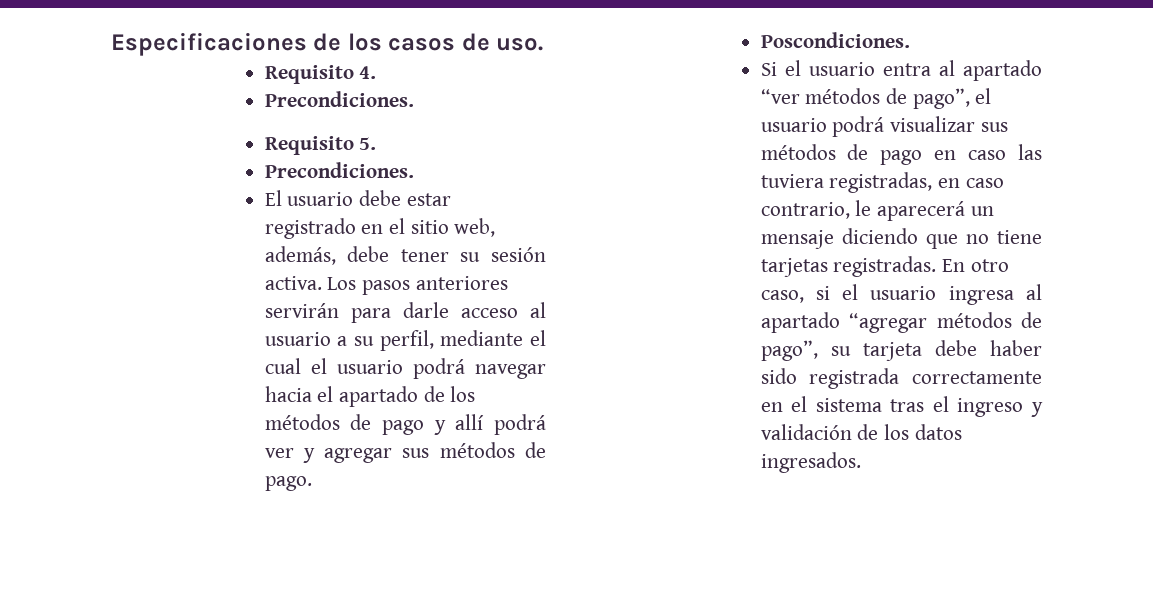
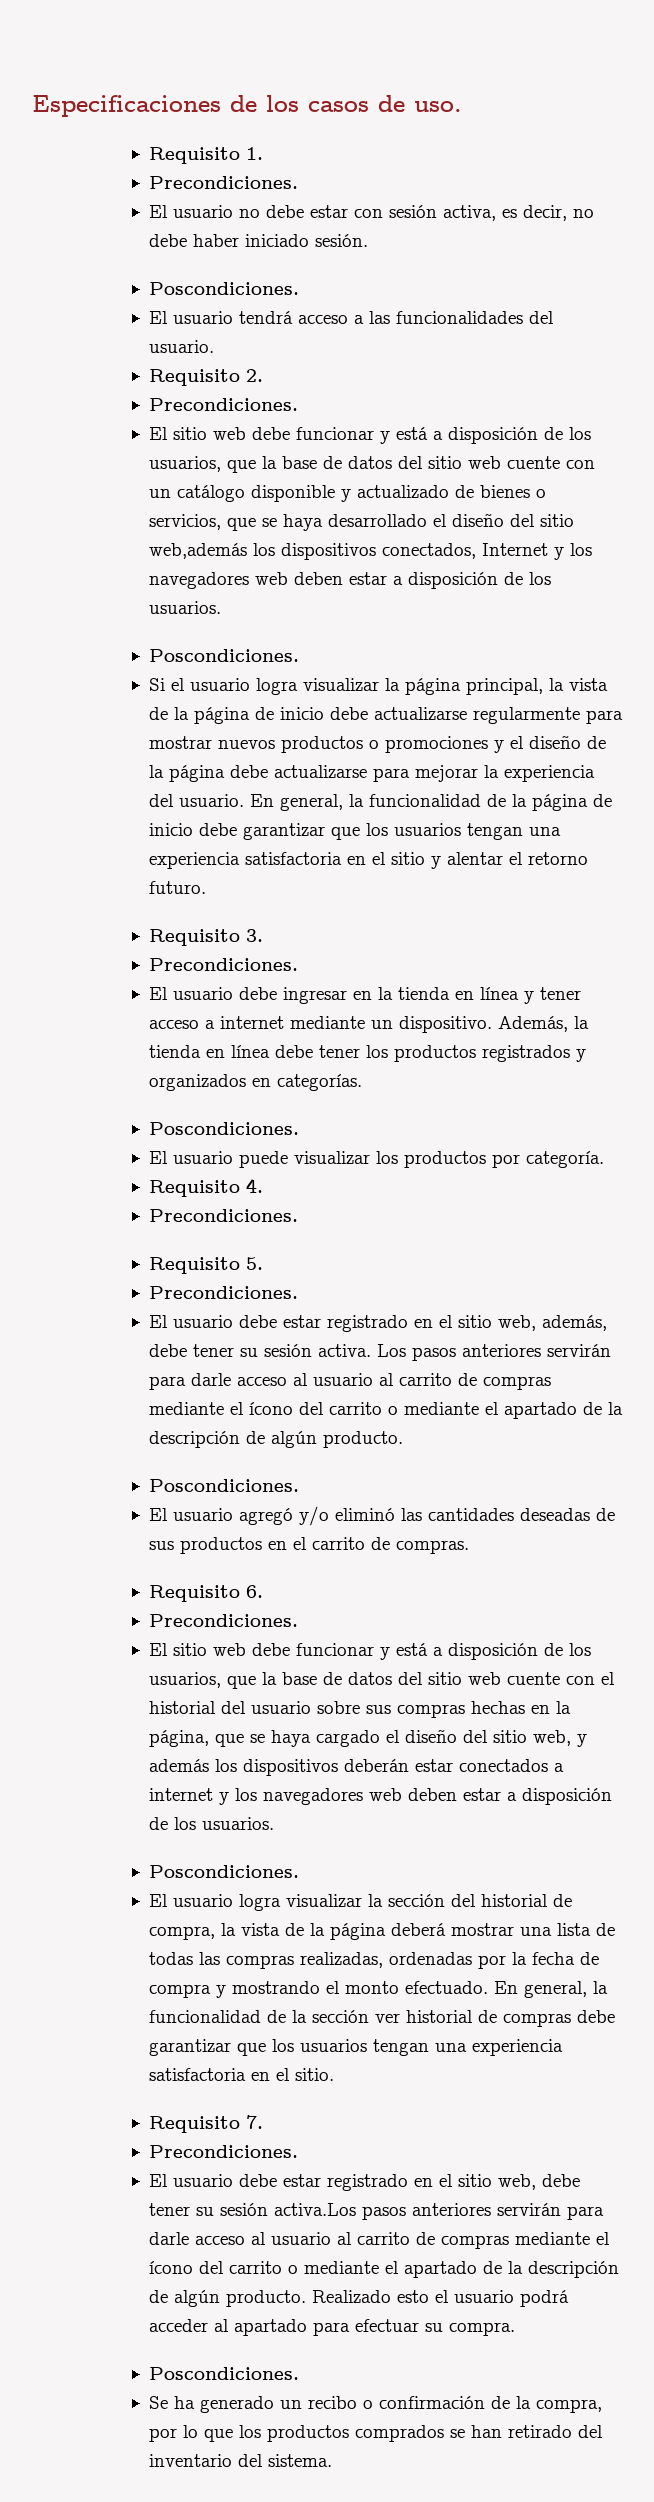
(544, 44) none -> [148,147,263,164] [148,176,298,189] [148,205,594,221] [148,234,368,247] [148,282,299,295] [148,311,554,324] [148,340,214,353] [148,369,263,386] [148,398,298,411] [148,427,591,444] [148,456,595,473] [148,485,546,502] [148,513,574,531] [148,543,592,560] [148,572,551,589] [148,601,221,614] [148,649,299,662] [148,678,608,695] [148,707,623,724] [148,735,606,753] [148,765,595,782] [148,794,612,811] [148,823,561,840] [148,852,588,869] [148,881,206,894] [148,929,263,946] [148,958,298,971] [148,987,581,1004] [148,1016,589,1033] [148,1045,586,1062] [148,1074,362,1091] [148,1122,299,1135] [148,1151,604,1168] // Requisito 1. // Precondiciones. // El usuario no debe estar con sesión activa, es decir, no debe haber iniciado sesión. // Poscondiciones. // El usuario tendrá acceso a las funcionalidades del usuario. // Requisito 2. // Precondiciones. // El sitio web debe funcionar y está a disposición de los usuarios, que la base de datos del sitio web cuente con un catálogo disponible y actualizado de bienes o servicios, que se haya desarrollado el diseño del sitio web,además los dispositivos conectados, Internet y los navegadores web deben estar a disposición de los usuarios. // Poscondiciones. // Si el usuario logra visualizar la página principal, la vista de la página de inicio debe actualizarse regularmente para mostrar nuevos productos o promociones y el diseño de la página debe actualizarse para mejorar la experiencia del usuario. En general, la funcionalidad de la página de inicio debe garantizar que los usuarios tengan una experiencia satisfactoria en el sitio y alentar el retorno futuro. // Requisito 3. // Precondiciones. // El usuario debe ingresar en la tienda en línea y tener acceso a internet mediante un dispositivo. Además, la tienda en línea debe tener los productos registrados y organizados en categorías. // Poscondiciones. // El usuario puede visualizar los productos por categoría.
[337,330,546,351] [264,358,546,379] [264,386,476,407] [264,414,546,435] [264,442,546,463] [264,476,312,491] [760,32,910,48] [760,60,1042,81] [760,88,992,109] [760,116,1008,137] [760,144,1042,165] [760,172,1004,193] [760,200,994,221] [760,228,1042,249] [760,256,1009,277] [760,284,1042,305] [760,312,1042,333] [760,340,1042,361] [760,368,1042,389] [760,396,1043,417] [760,424,962,440] [760,452,861,473] a su perfil, mediante el cual el usuario podrá navegar hacia el apartado de los métodos de pago y allí podrá ver y agregar sus métodos de pago. // Poscondiciones. // Si el usuario entra al apartado “ver métodos de pago”, el usuario podrá visualizar sus métodos de pago en caso las tuviera registradas, en caso contrario, le aparecerá un mensaje diciendo que no tiene tarjetas registradas. En otro caso, si el usuario ingresa al apartado “agregar métodos de pago”, su tarjeta debe haber sido registrada correctamente en el sistema tras el ingreso y validación de los datos ingresados. -> [378,1373,551,1390] [148,1402,623,1419] [148,1431,403,1448] [148,1479,299,1492] [148,1506,615,1526] [148,1537,469,1554] [148,1585,263,1602] [148,1614,298,1627] [148,1643,591,1660] [148,1672,615,1689] [148,1701,571,1718] [148,1729,587,1747] [148,1759,564,1776] [148,1788,612,1805] [148,1817,274,1830] [148,1865,299,1878] [148,1894,572,1911] [148,1923,615,1940] [148,1952,599,1969] [148,1981,608,1998] [148,2010,615,2027] [148,2039,563,2056] [148,2068,334,2081] [148,2115,263,2133] [148,2145,298,2158] [148,2174,580,2191] [148,2203,604,2220] [148,2232,610,2249] [148,2261,619,2278] [148,2290,569,2307] [148,2319,515,2336] [148,2367,299,2380] [148,2396,602,2413] [148,2425,603,2442] [148,2454,332,2467] al carrito de compras mediante el ícono del carrito o mediante el apartado de la descripción de algún producto. // Poscondiciones. // El usuario agregó y/o eliminó las cantidades deseadas de sus productos en el carrito de compras. // Requisito 6. // Precondiciones. // El sitio web debe funcionar y está a disposición de los usuarios, que la base de datos del sitio web cuente con el historial del usuario sobre sus compras hechas en la página, que se haya cargado el diseño del sitio web, y además los dispositivos deberán estar conectados a internet y los navegadores web deben estar a disposición de los usuarios. // Poscondiciones. // El usuario logra visualizar la sección del historial de compra, la vista de la página deberá mostrar una lista de todas las compras realizadas, ordenadas por la fecha de compra y mostrando el monto efectuado. En general, la funcionalidad de la sección ver historial de compras debe garantizar que los usuarios tengan una experiencia satisfactoria en el sitio. // Requisito 7. // Precondiciones. // El usuario debe estar registrado en el sitio web, debe tener su sesión activa.Los pasos anteriores servirán para darle acceso al usuario al carrito de compras mediante el ícono del carrito o mediante el apartado de la descripción de algún producto. Realizado esto el usuario podrá acceder al apartado para efectuar su compra. // Poscondiciones. // Se ha generado un recibo o confirmación de la compra, por lo que los productos comprados se han retirado del inventario del sistema.

